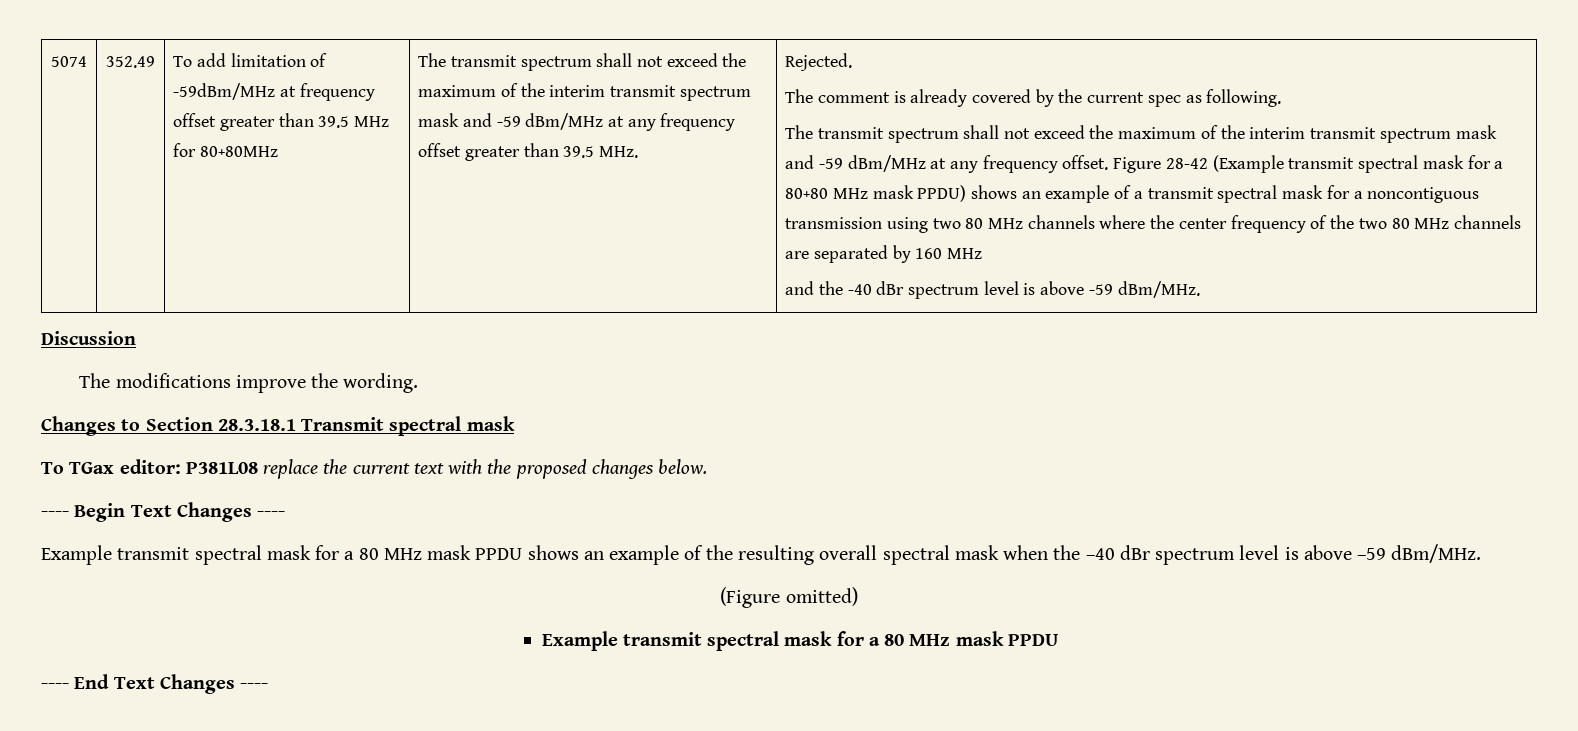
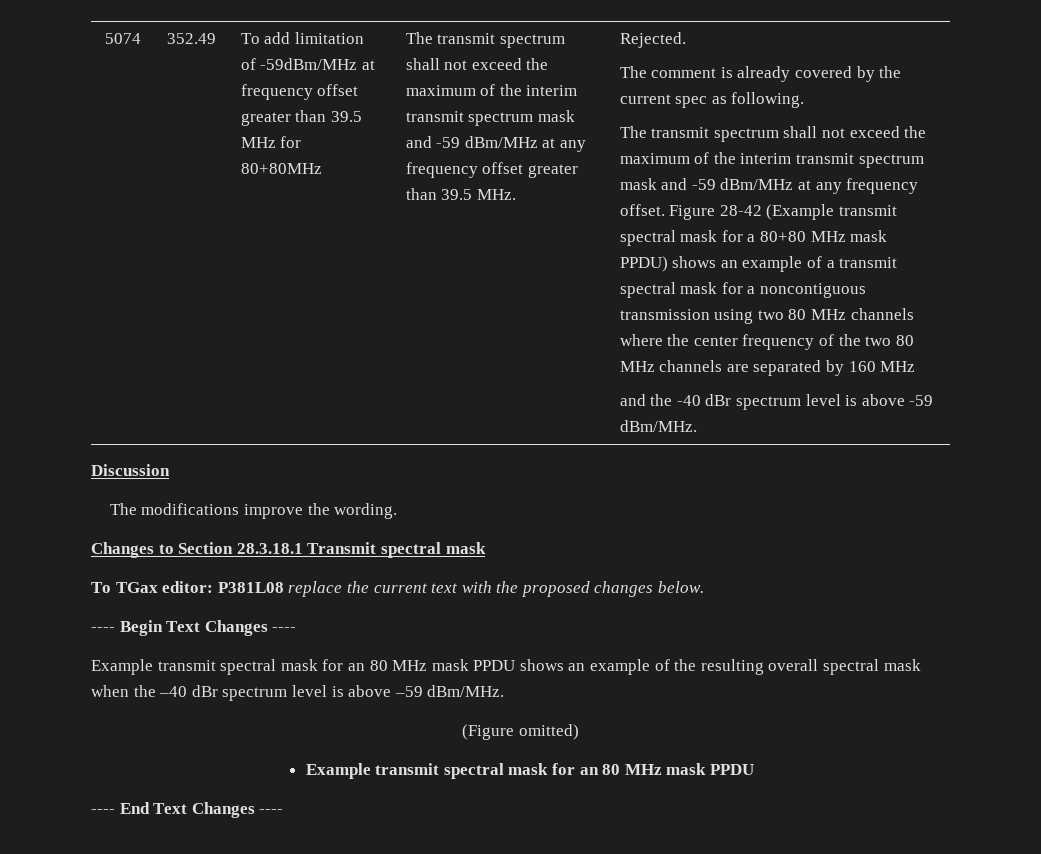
[344,551,355,560] a -> [347,663,365,671] an
[868,637,880,646] a -> [579,767,599,775] an

